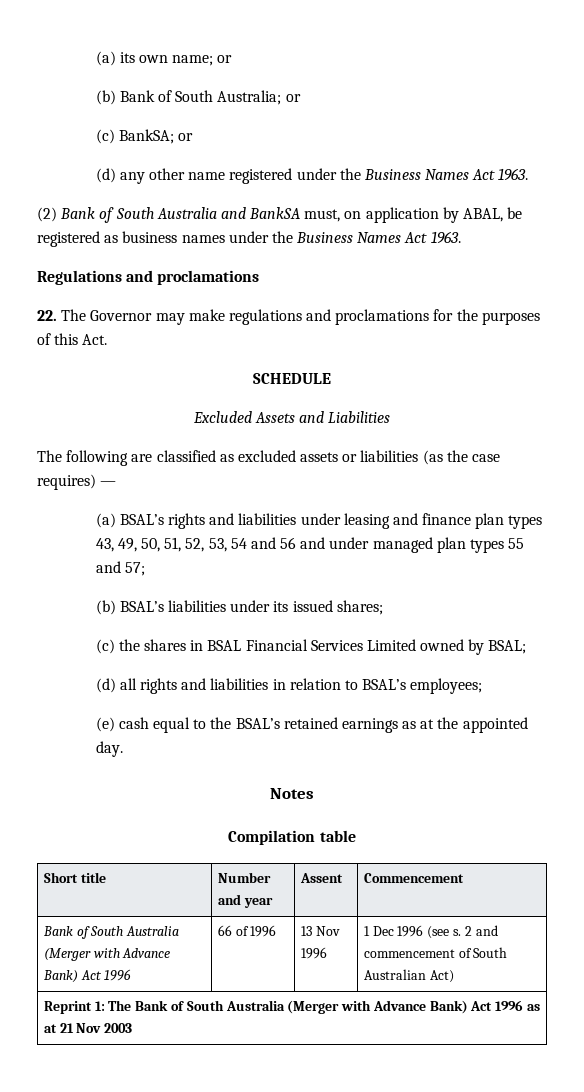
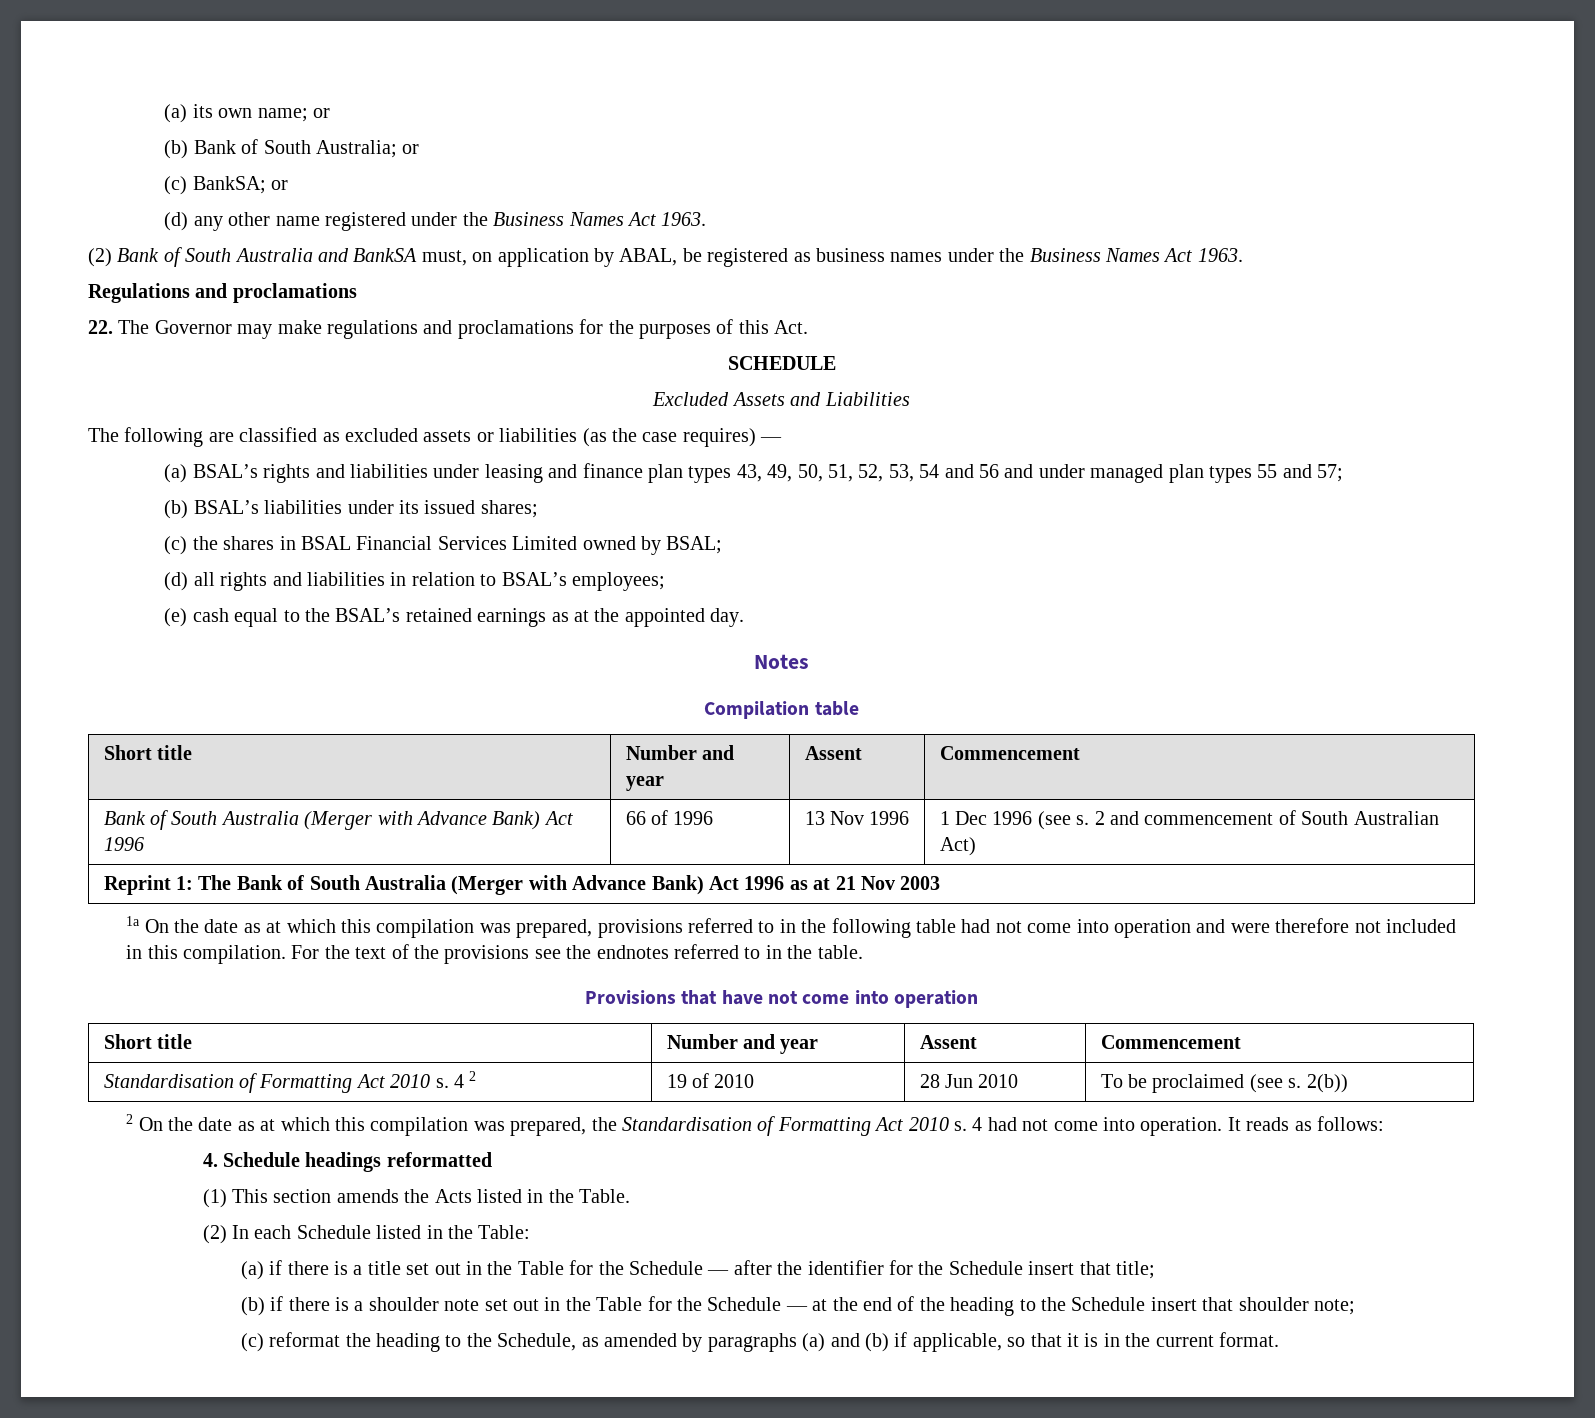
(133, 1028) none -> [126,916,1456,938] [126,944,863,964] [585,990,978,1008] [103,1034,192,1049] [666,1034,819,1054] [919,1035,977,1049] [1100,1035,1241,1049] [103,1071,477,1093] [666,1073,755,1088] [919,1074,1019,1088] [1100,1074,1348,1093] [126,1114,1384,1136] [202,1152,492,1172] [202,1189,631,1208] [202,1225,531,1244] [240,1260,1155,1280] [240,1296,1355,1316] [240,1332,1279,1352] // 1a On the date as at which this compilation was prepared, provisions referred to in the following table had not come into operation and were therefore not included in this compilation. For the text of the provisions see the endnotes referred to in the table. // Provisions that have not come into operation // Short title | Number and year | Assent | Commencement // Standardisation of Formatting Act 2010 s. 4 2 | 19 of 2010 | 28 Jun 2010 | To be proclaimed (see s. 2(b)) // 2 On the date as at which this compilation was prepared, the Standardisation of Formatting Act 2010 s. 4 had not come into operation. It reads as follows: // 4. Schedule headings reformatted // (1) This section amends the Acts listed in the Table. // (2) In each Schedule listed in the Table: // (a) if there is a title set out in the Table for the Schedule — after the identifier for the Schedule insert that title; // (b) if there is a shoulder note set out in the Table for the Schedule — at the end of the heading to the Schedule insert that shoulder note; // (c) reformat the heading to the Schedule, as amended by paragraphs (a) and (b) if applicable, so that it is in the current format.

